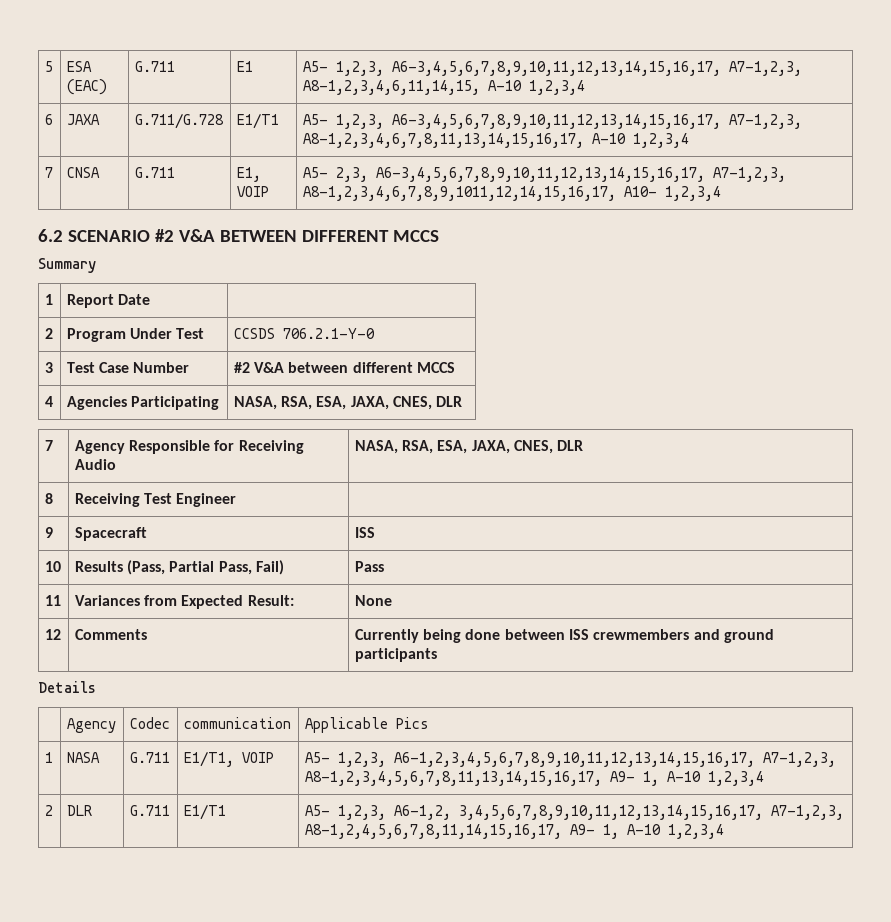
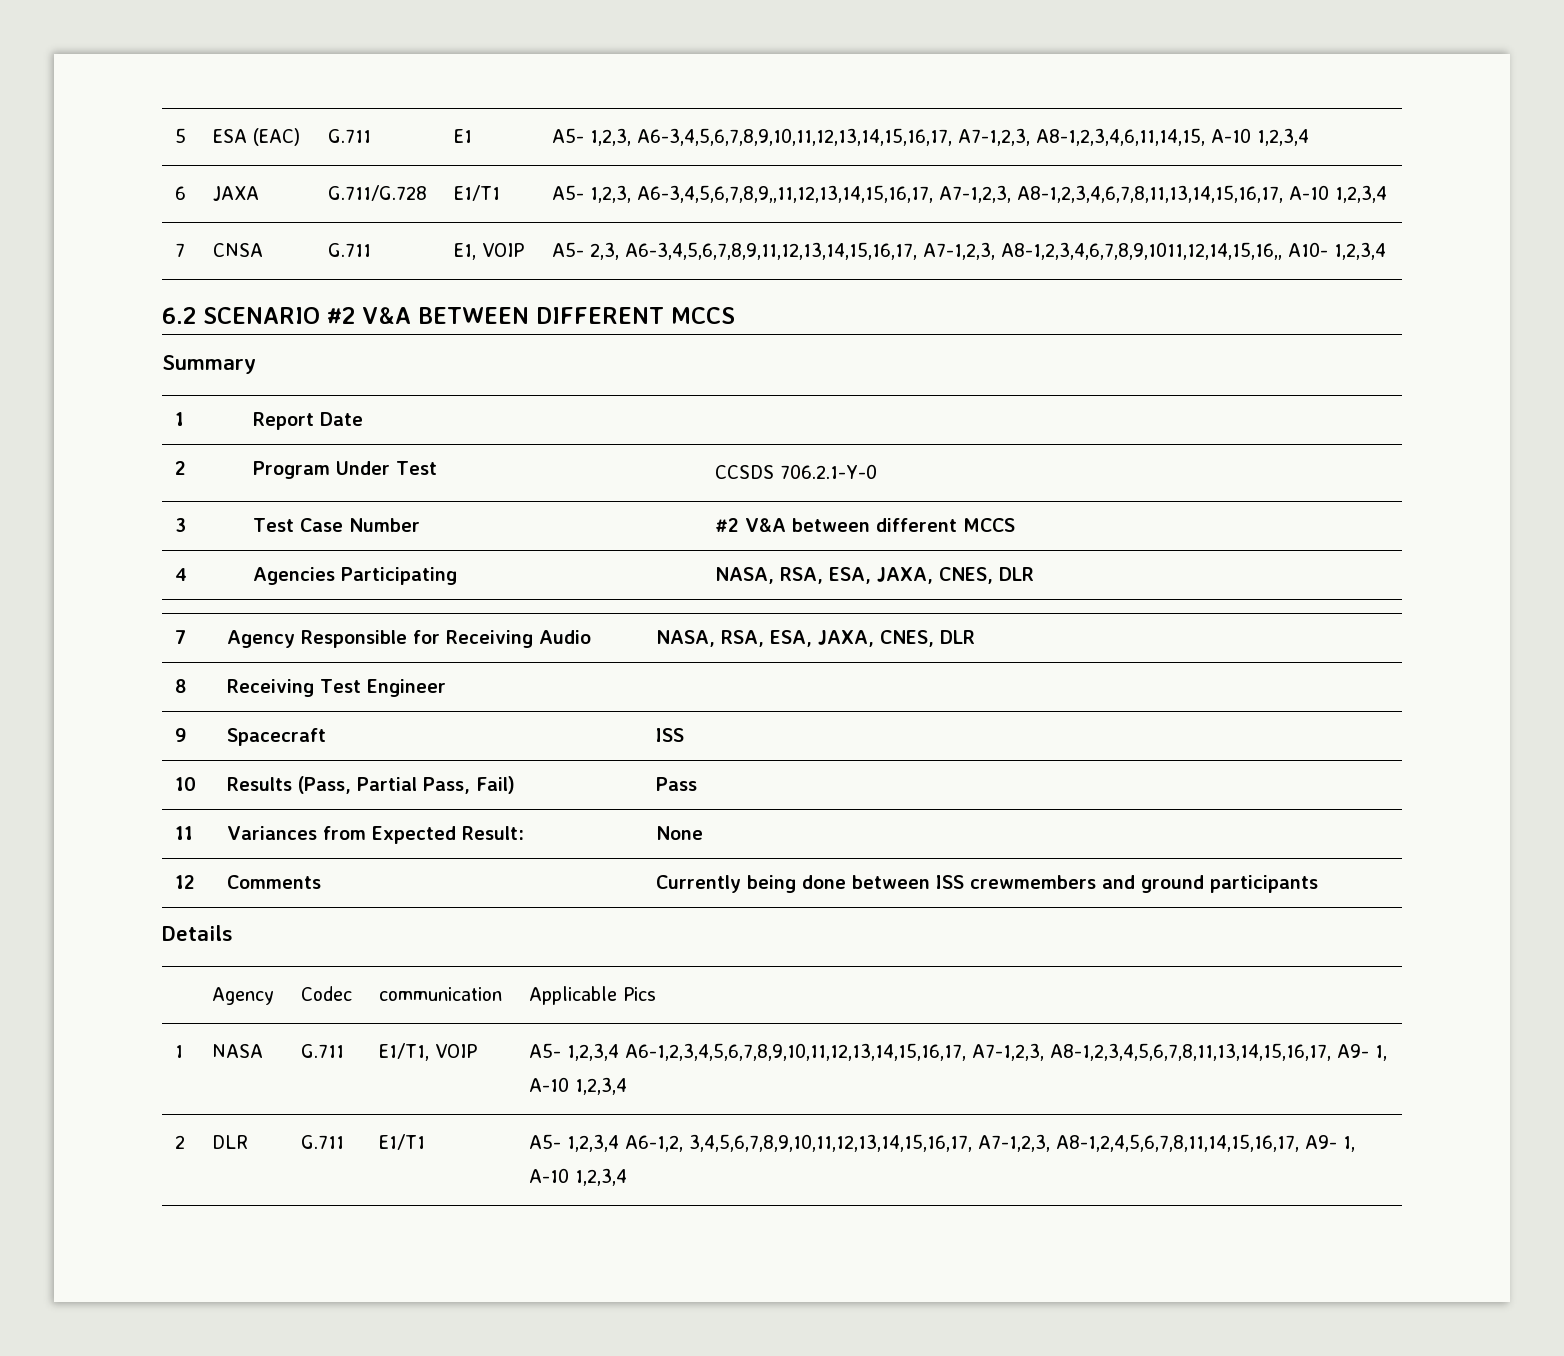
[391,114,721,129] A6-3,4,5,6,7,8,9,10,11,12,13,14,15,16,17, -> [637,185,934,203] A6-3,4,5,6,7,8,9,,11,12,13,14,15,16,17,
[375,167,786,182] [302,186,616,201] A6-3,4,5,6,7,8,9,10,11,12,13,14,15,16,17, A7-1,2,3, A8-1,2,3,4,6,7,8,9,1011,12,14,15,16,17, -> [625,242,1283,260] A6-3,4,5,6,7,8,9,11,12,13,14,15,16,17, A7-1,2,3, A8-1,2,3,4,6,7,8,9,1011,12,14,15,16,,
[337,752,386,767] 1,2,3, -> [567,1043,620,1061] 1,2,3,4
[337,805,386,820] 1,2,3, -> [567,1134,620,1152] 1,2,3,4

